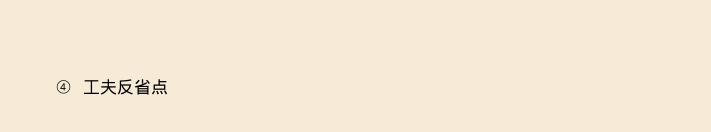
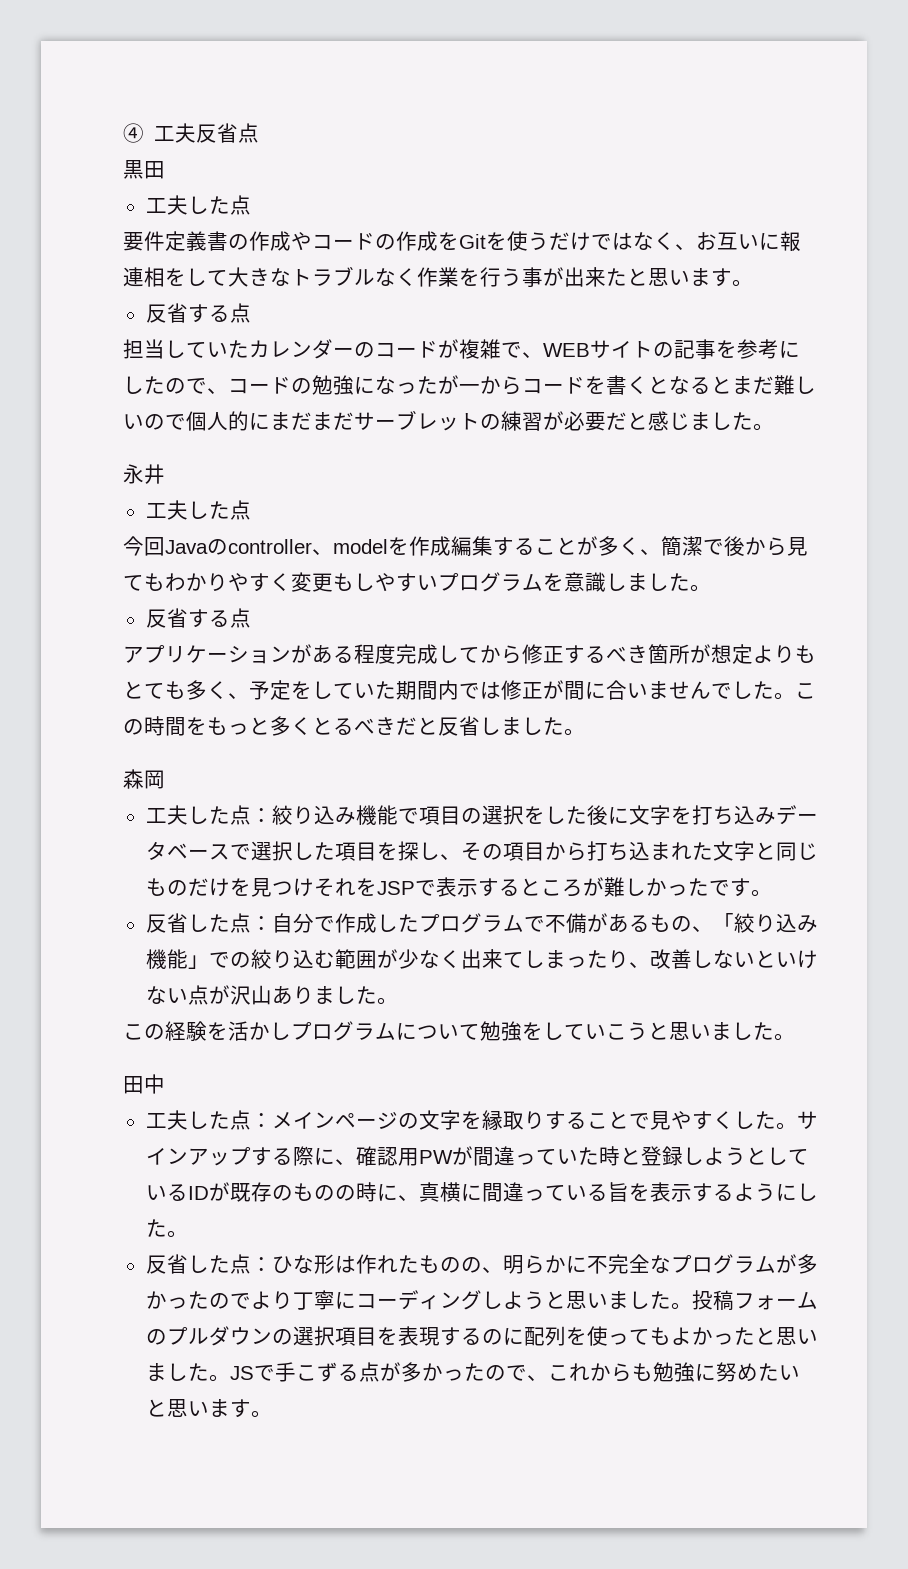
(169, 87) none -> [123,160,165,179] [145,195,251,215] [123,231,801,252] [123,266,753,287] [145,303,251,323] [123,339,800,359] [123,375,816,395] [123,410,774,431] [123,464,165,484] [145,500,251,520] [123,536,808,556] [123,572,711,592] [145,608,251,628] [123,644,816,664] [123,680,816,700] [123,716,585,736] [123,769,165,789] [145,805,818,825] [145,841,818,861] [145,877,772,897] [145,913,818,934] [145,949,818,969] [145,985,398,1005] [123,1021,795,1042] [123,1074,165,1094] [145,1110,818,1130] [145,1146,809,1166] [145,1182,818,1202] [145,1219,188,1238] [145,1254,818,1274] [145,1290,818,1311] [145,1326,818,1346] [145,1362,800,1382] [145,1399,272,1418] // 黒田 // 工夫した点 // 要件定義書の作成やコードの作成をGitを使うだけではなく、お互いに報連相をして大きなトラブルなく作業を行う事が出来たと思います。 // 反省する点 // 担当していたカレンダーのコードが複雑で、WEBサイトの記事を参考にしたので、コードの勉強になったが一からコードを書くとなるとまだ難しいので個人的にまだまだサーブレットの練習が必要だと感じました。 // 永井 // 工夫した点 // 今回Javaのcontroller、modelを作成編集することが多く、簡潔で後から見てもわかりやすく変更もしやすいプログラムを意識しました。 // 反省する点 // アプリケーションがある程度完成してから修正するべき箇所が想定よりもとても多く、予定をしていた期間内では修正が間に合いませんでした。この時間をもっと多くとるべきだと反省しました。 // 森岡 // 工夫した点：絞り込み機能で項目の選択をした後に文字を打ち込みデータベースで選択した項目を探し、その項目から打ち込まれた文字と同じものだけを見つけそれをJSPで表示するところが難しかったです。 // 反省した点：自分で作成したプログラムで不備があるもの、「絞り込み機能」での絞り込む範囲が少なく出来てしまったり、改善しないといけない点が沢山ありました。 // この経験を活かしプログラムについて勉強をしていこうと思いました。 // 田中 // 工夫した点：メインページの文字を縁取りすることで見やすくした。サインアップする際に、確認用PWが間違っていた時と登録しようとしているIDが既存のものの時に、真横に間違っている旨を表示するようにした。 // 反省した点：ひな形は作れたものの、明らかに不完全なプログラムが多かったのでより丁寧にコーディングしようと思いました。投稿フォームのプルダウンの選択項目を表現するのに配列を使ってもよかったと思いました。JSで手こずる点が多かったので、これからも勉強に努めたいと思います。

